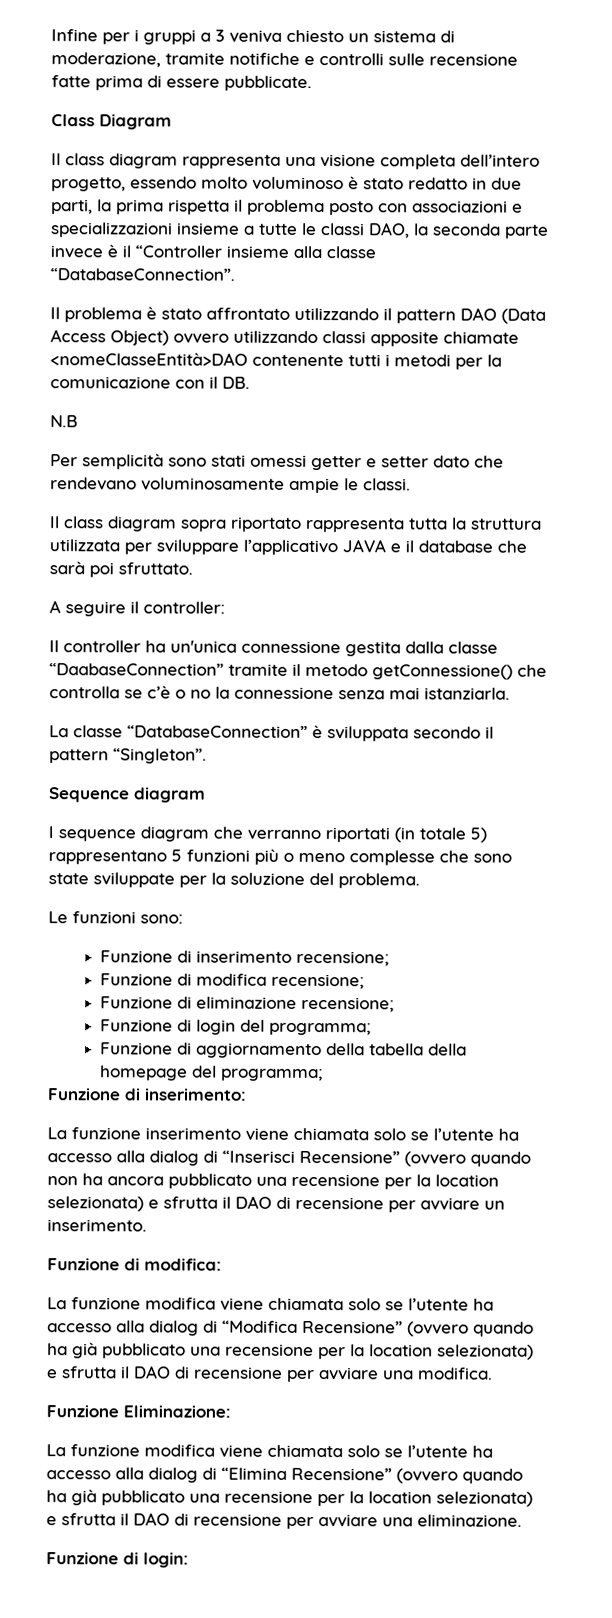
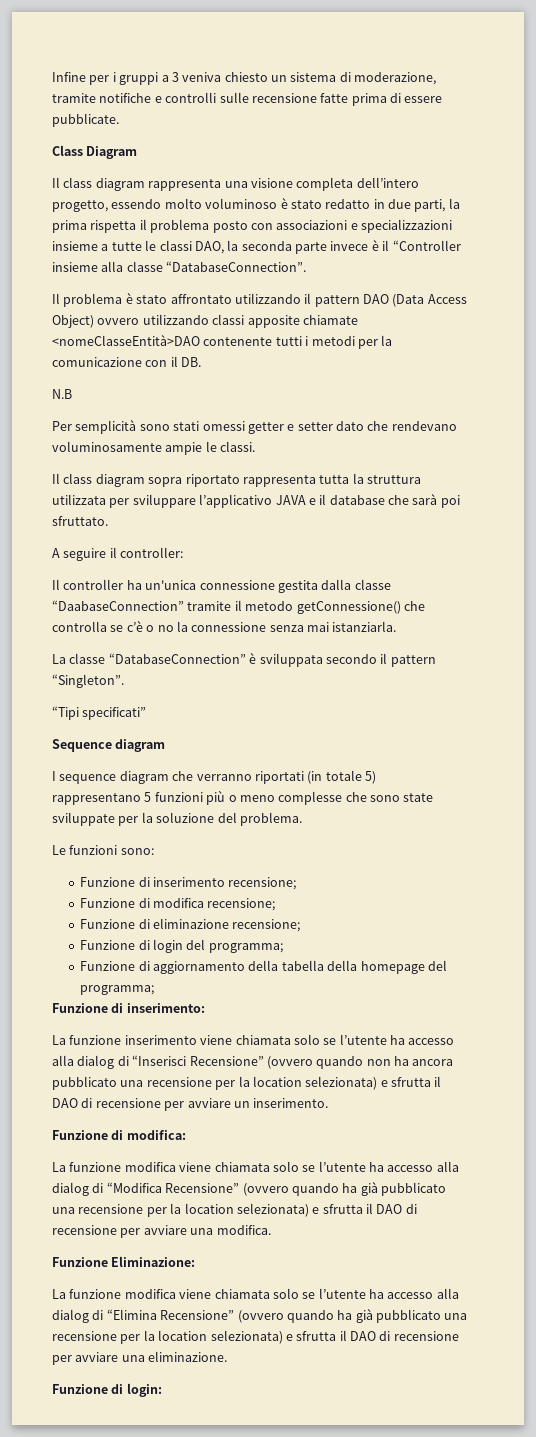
(207, 756) none -> [52,706,147,720] // “Tipi specificati”

